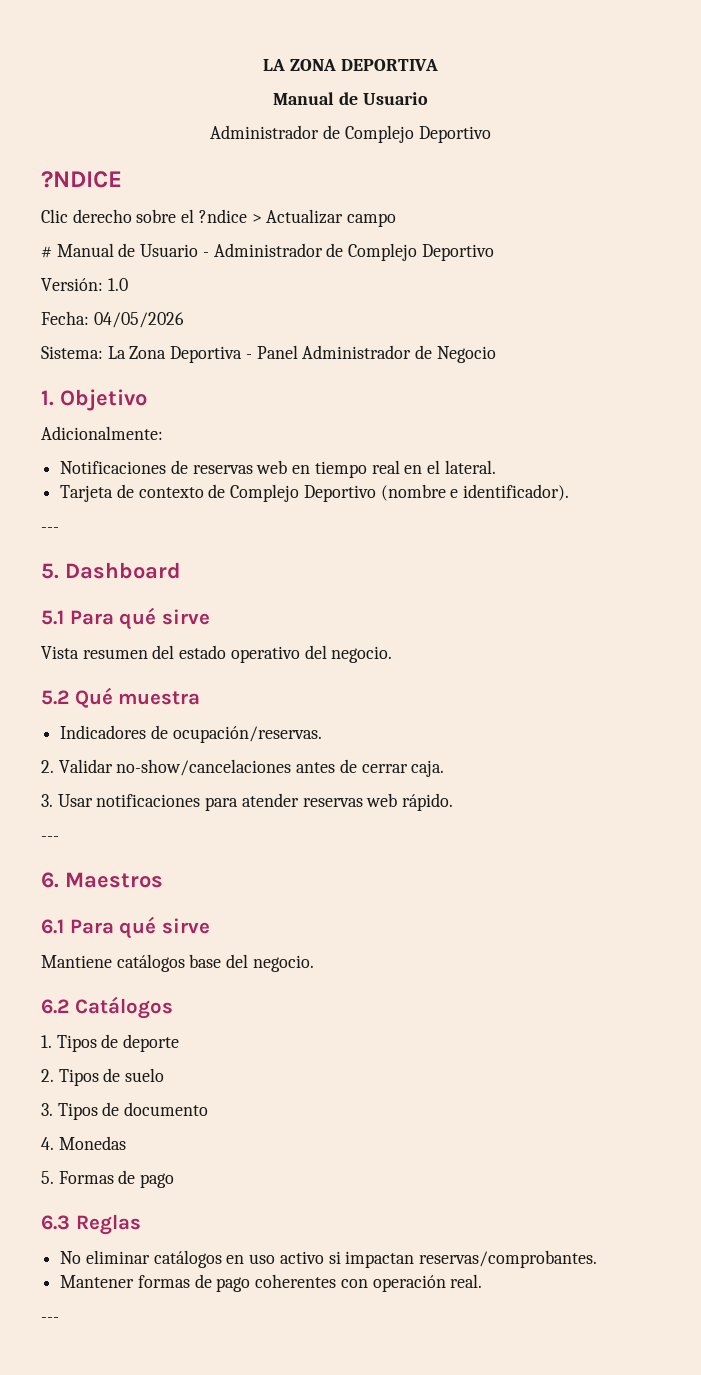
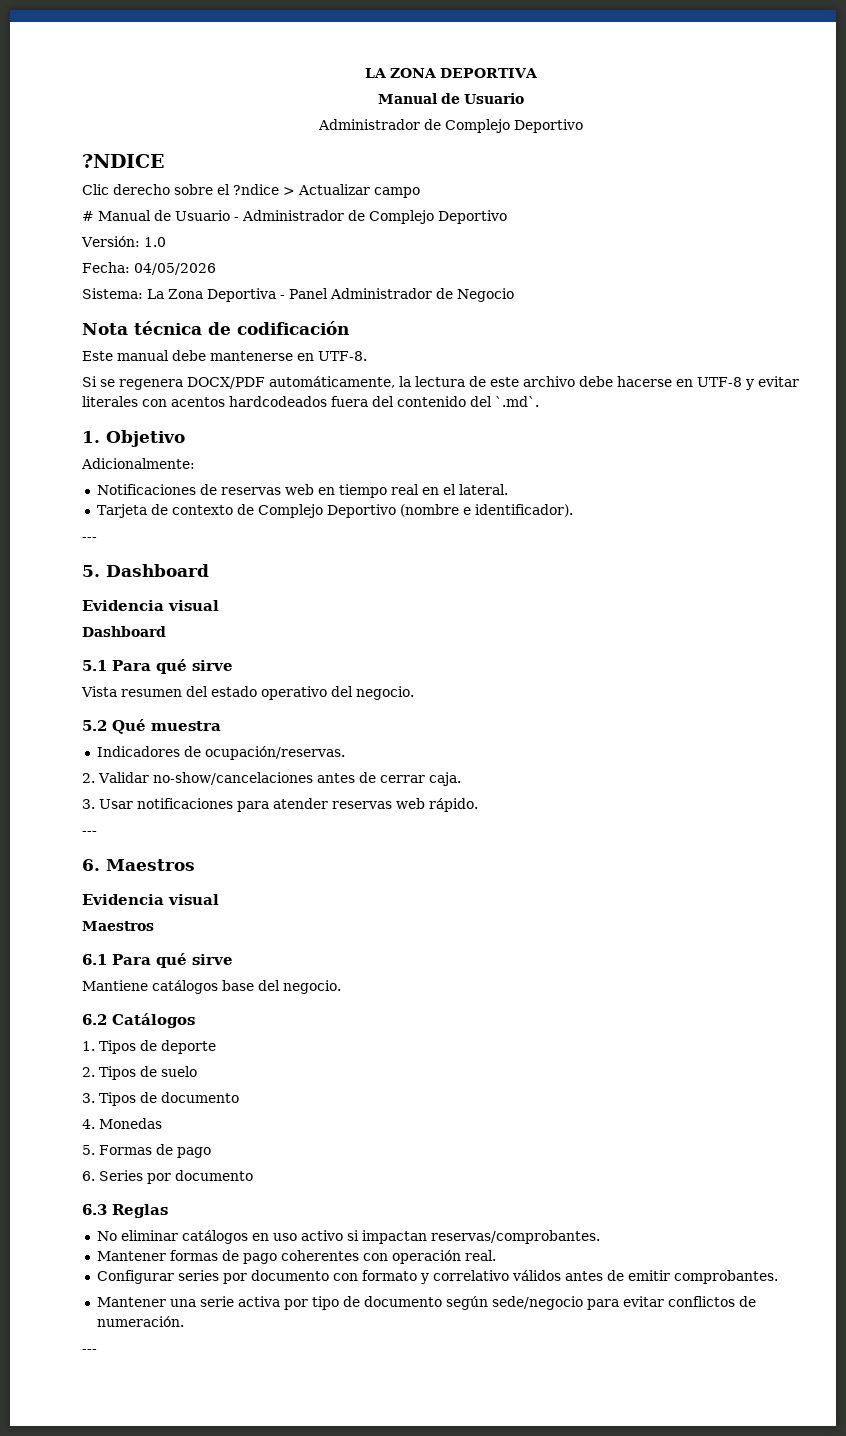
(496, 354) none -> [82,321,349,335] [82,350,367,361] [82,376,799,390] [82,396,539,407] // Nota técnica de codificación // Este manual debe mantenerse en UTF-8. // Si se regenera DOCX/PDF automáticamente, la lectura de este archivo debe hacerse en UTF-8 y evitar literales con acentos hardcodeados fuera del contenido del `.md`.
(181, 570) none -> [82,600,219,611] [82,626,166,637] // Evidencia visual // Dashboard
(163, 880) none -> [82,894,219,905] [82,921,154,931] // Evidencia visual // Maestros
(175, 1180) none -> [82,1170,253,1184] // 6. Series por documento
(483, 1281) none -> [96,1270,778,1284] [96,1296,756,1310] [96,1316,184,1327] // Configurar series por documento con formato y correlativo válidos antes de emitir comprobantes. // Mantener una serie activa por tipo de documento según sede/negocio para evitar conflictos de numeración.

